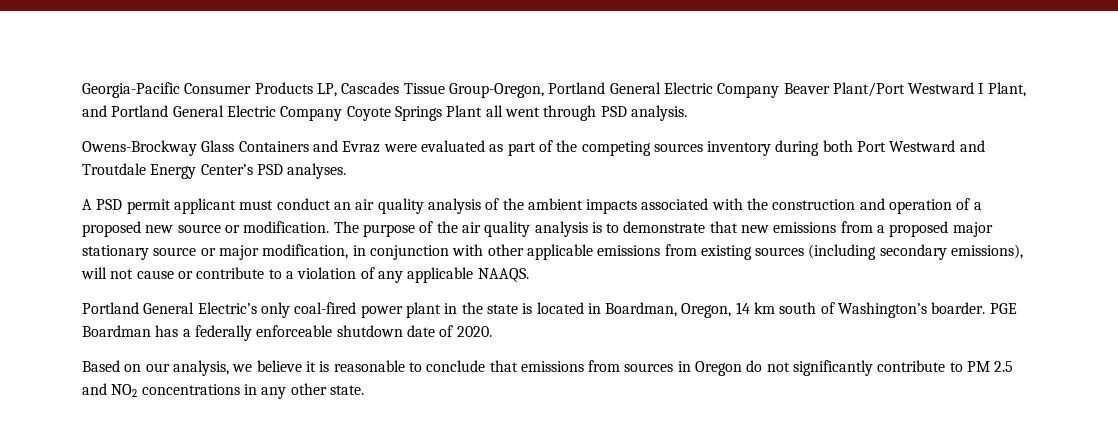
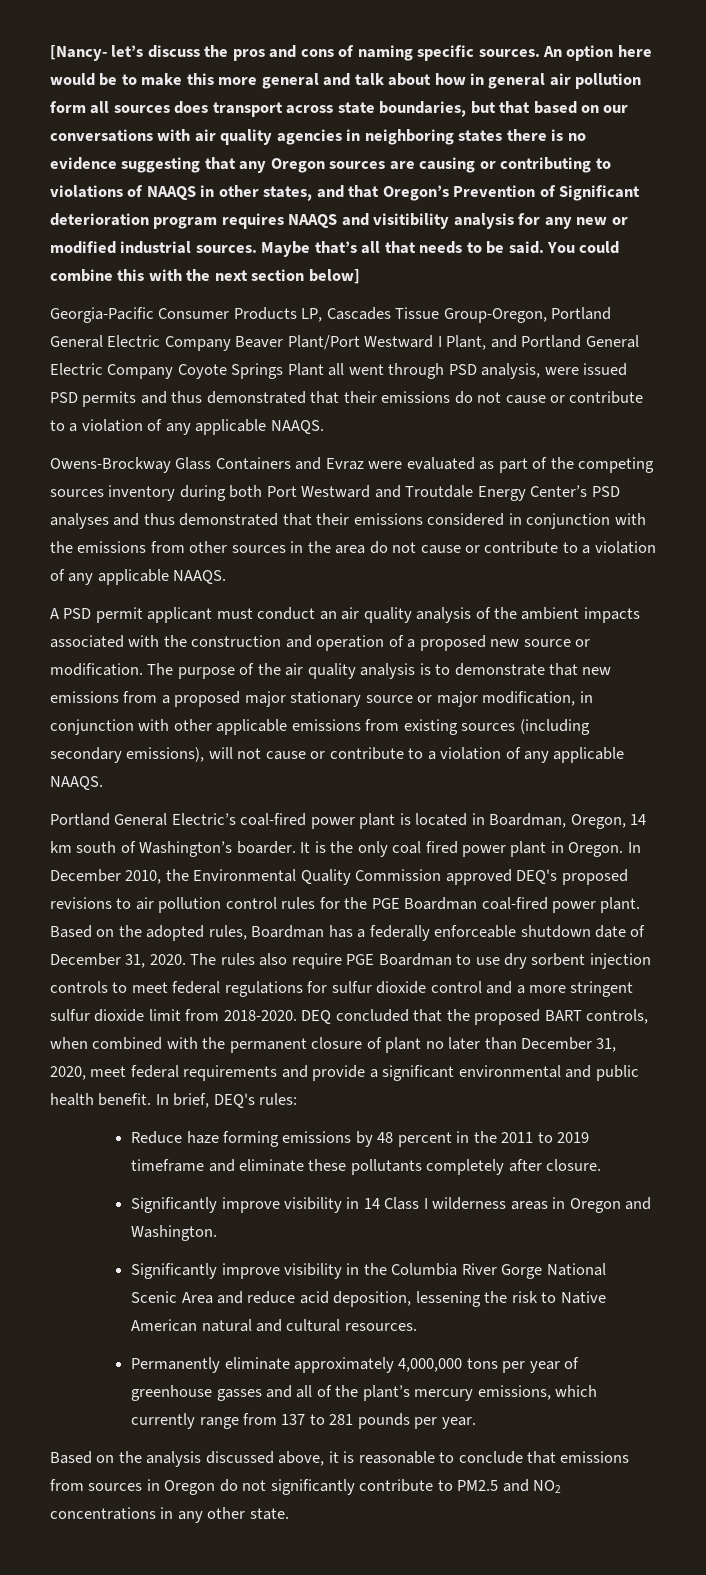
(82, 90) none -> [50,45,652,61] [50,73,642,89] [50,101,629,117] [50,129,586,145] [50,157,611,173] [50,185,641,201] [50,213,628,229] [50,241,620,257] [50,269,360,284] [Nancy- let’s discuss the pros and cons of naming specific sources. An option here would be to make this more general and talk about how in general air pollution form all sources does transport across state boundaries, but that based on our conversations with air quality agencies in neighboring states there is no evidence suggesting that any Oregon sources are causing or contributing to violations of NAAQS in other states, and that Oregon’s Prevention of Significant deterioration program requires NAAQS and visitibility analysis for any new or modified industrial sources. Maybe that’s all that needs to be said. You could combine this with the next section below] //
[630,105,687,121] analysis. -> [481,363,628,379] [50,391,644,407] [50,419,324,435] analysis, were issued PSD permits and thus demonstrated that their emissions do not cause or contribute to a violation of any applicable NAAQS.
[287,163,347,179] analyses. -> [50,513,646,529] [50,541,656,554] [50,569,227,585] analyses and thus demonstrated that their emissions considered in conjunction with the emissions from other sources in the area do not cause or contribute to a violation of any applicable NAAQS.
[260,302,290,318] only -> (236, 819) none
[444,302,518,314] in the state -> (396, 821) none
[989,303,1017,314] PGE -> [300,841,641,857] [50,869,628,885] [50,897,641,913] [50,925,247,941] It is the only coal fired power plant in Oregon. In December 2010, the Environmental Quality Commission approved DEQ's proposed revisions to air pollution control rules for the PGE Boardman coal-fired power plant. Based on the adopted rules,
(454, 331) none -> [50,953,146,968] December 31,
[82,360,302,376] // Based on our analysis, we believe -> [190,953,651,969] [50,981,634,997] [50,1009,649,1025] [50,1037,617,1053] [50,1065,639,1081] [50,1093,298,1108] [131,1131,590,1147] [131,1159,602,1175] [131,1197,652,1213] [131,1225,218,1241] [131,1263,606,1279] [131,1291,606,1307] [131,1319,417,1332] [131,1357,580,1373] [131,1385,598,1401] [131,1413,476,1429] [50,1451,325,1467] The rules also require PGE Boardman to use dry sorbent injection controls to meet federal regulations for sulfur dioxide control and a more stringent sulfur dioxide limit from 2018-2020. DEQ concluded that the proposed BART controls, when combined with the permanent closure of plant no later than December 31, 2020, meet federal requirements and provide a significant environmental and public health benefit. In brief, DEQ's rules: // Reduce haze forming emissions by 48 percent in the 2011 to 2019 timeframe and eliminate these pollutants completely after closure. // Significantly improve visibility in 14 Class I wilderness areas in Oregon and Washington. // Significantly improve visibility in the Columbia River Gorge National Scenic Area and reduce acid deposition, lessening the risk to Native American natural and cultural resources. // Permanently eliminate approximately 4,000,000 tons per year of greenhouse gasses and all of the plant’s mercury emissions, which currently range from 137 to 281 pounds per year. // Based on the analysis discussed above,
[967,361,1014,372] PM 2.5 -> [457,1480,499,1491] PM2.5

